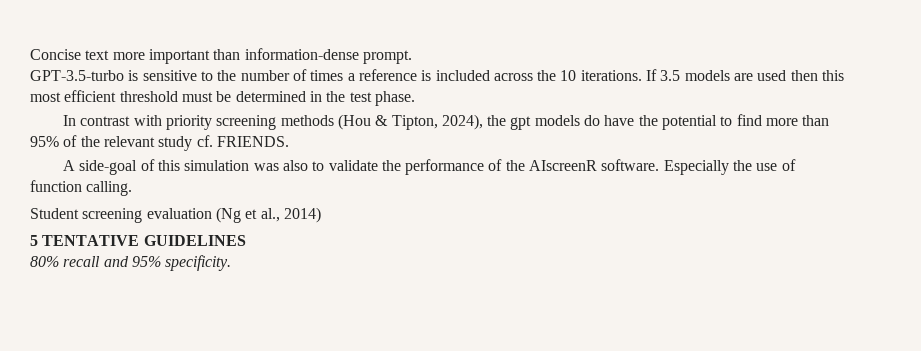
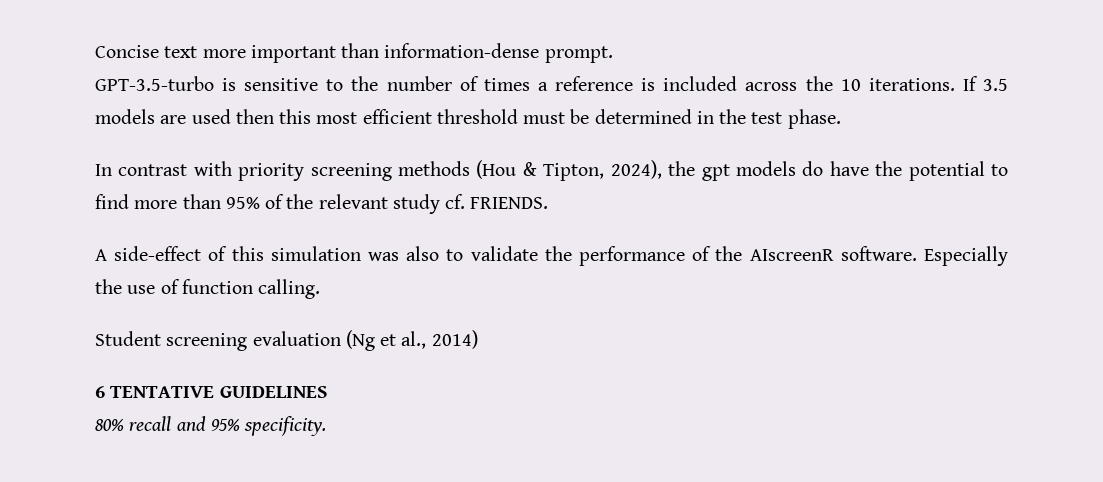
[79,160,138,175] side-goal -> [114,246,202,261] side-effect
[30,235,38,246] 5 -> [95,386,105,398] 6

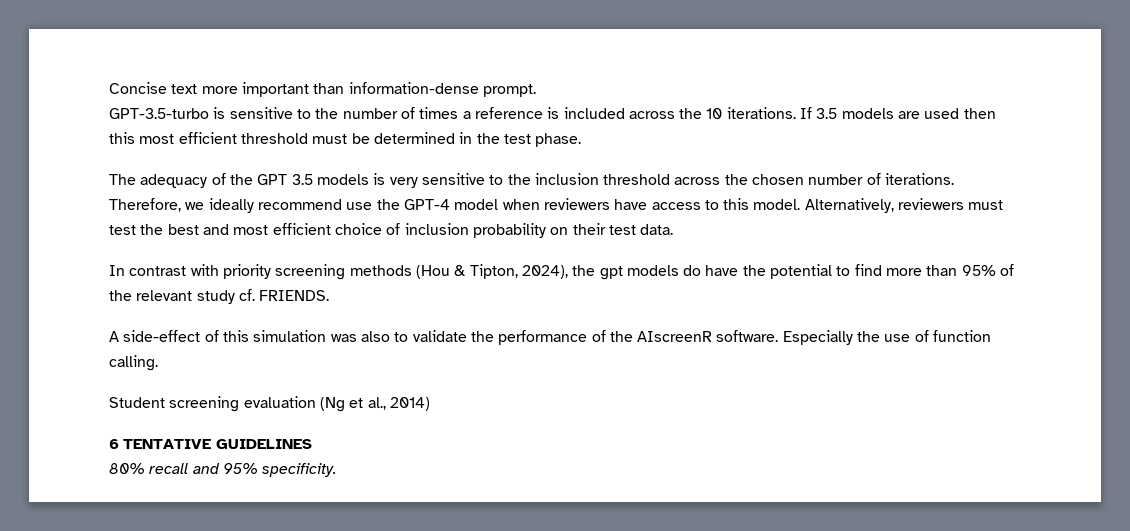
(841, 119) none -> [109,173,955,188] [109,198,1004,213] [109,223,674,238] // The adequacy of the GPT 3.5 models is very sensitive to the inclusion threshold across the chosen number of iterations. Therefore, we ideally recommend use the GPT-4 model when reviewers have access to this model. Alternatively, reviewers must test the best and most efficient choice of inclusion probability on their test data.

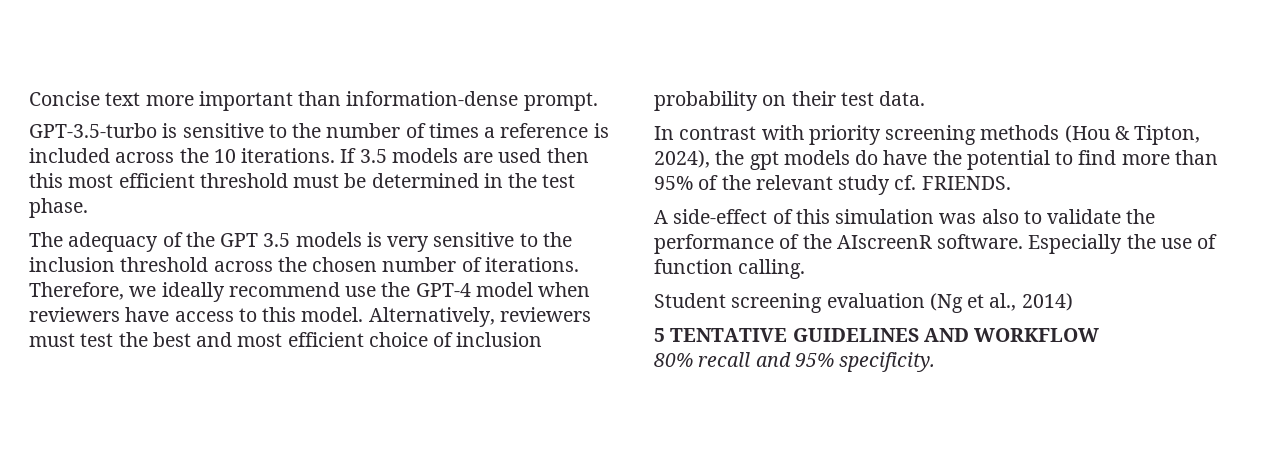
[109,439,119,449] 6 -> [654,328,665,342] 5
(312, 444) none -> [923,328,1100,342] AND WORKFLOW

